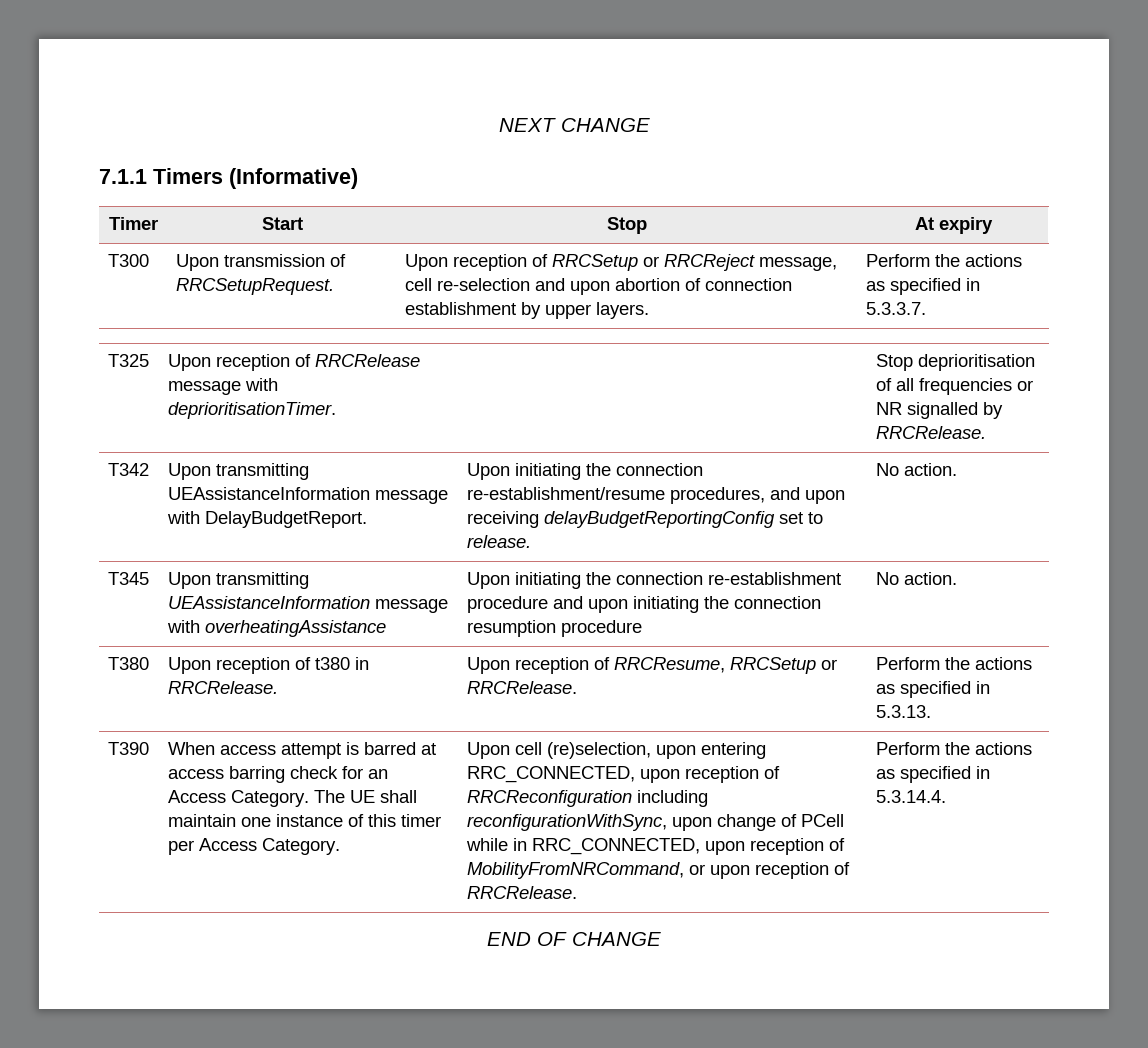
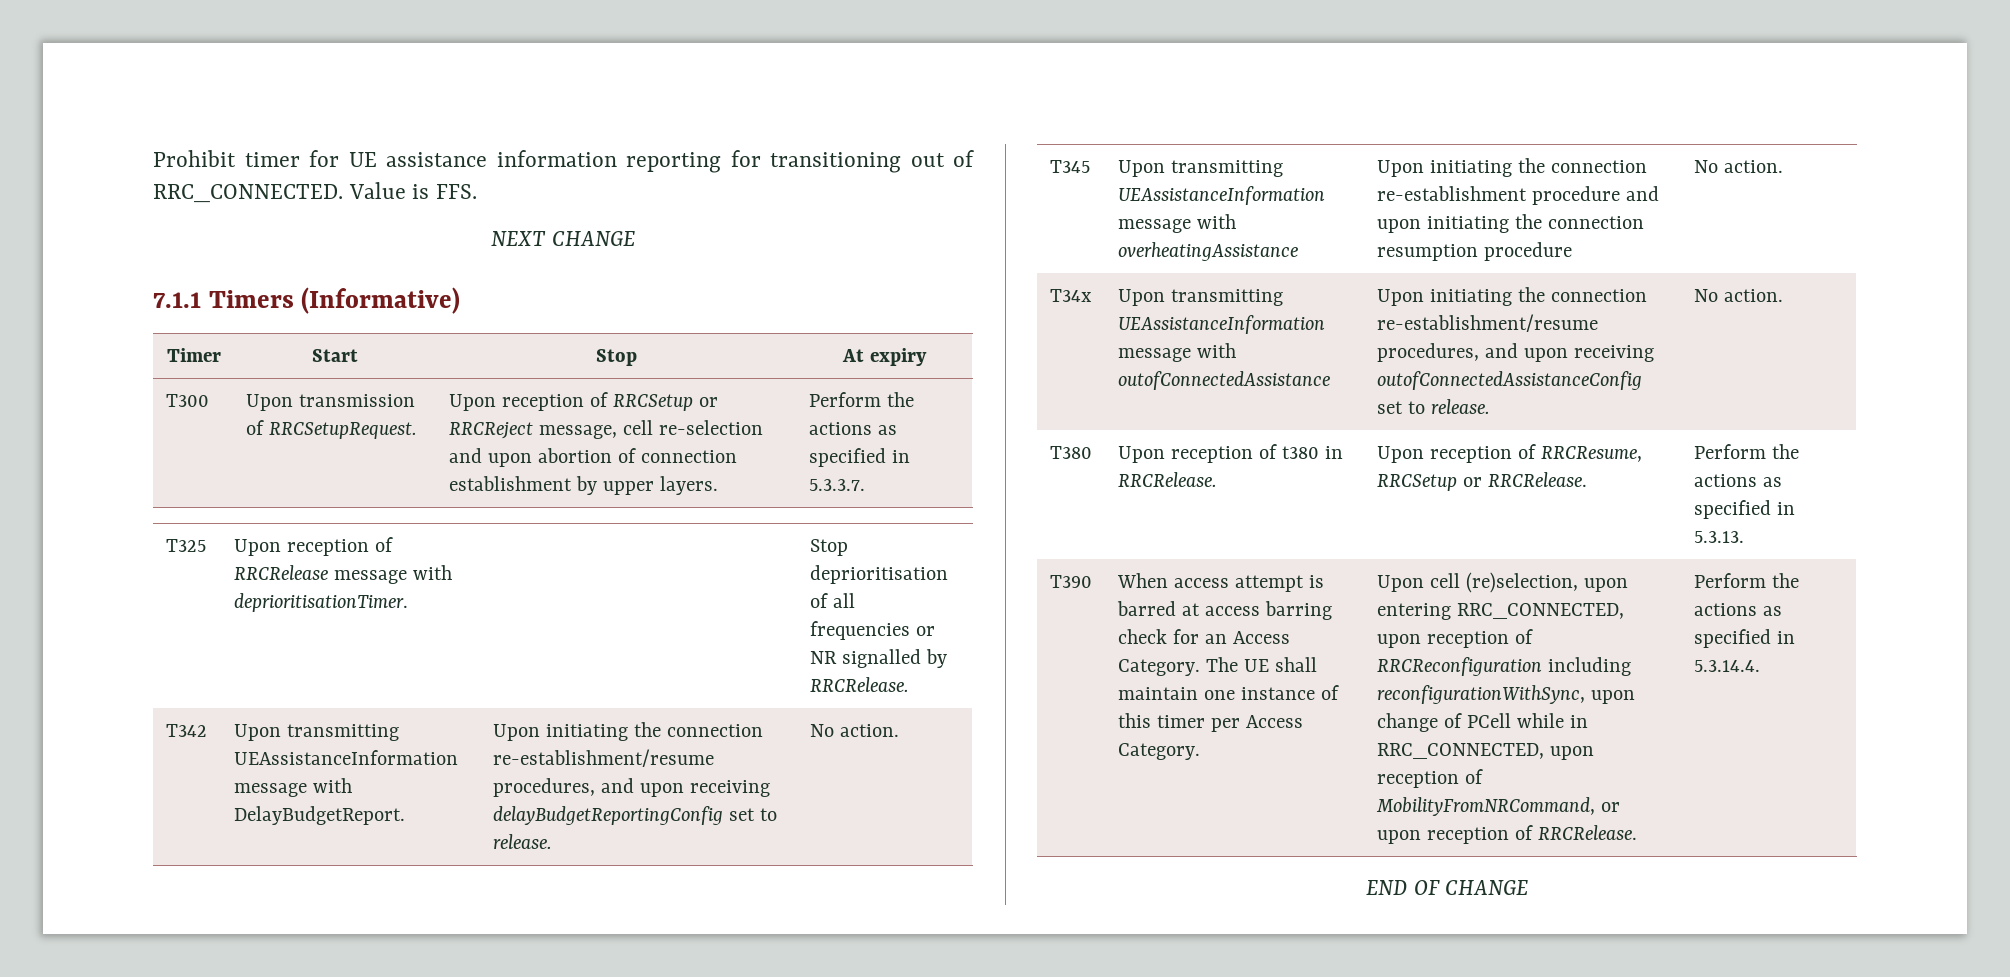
(498, 125) none -> [153,150,974,173] [153,182,477,203] Prohibit timer for UE assistance information reporting for transitioning out of RRC_CONNECTED. Value is FFS. //
(958, 578) none -> [1049,289,1091,302] [1117,289,1283,306] [1117,315,1325,334] [1117,343,1236,362] [1117,371,1330,390] [1376,287,1647,306] [1376,314,1598,332] [1376,343,1654,362] [1376,371,1642,390] [1376,399,1490,414] [1693,289,1783,302] // T34x | Upon transmitting UEAssistanceInformation message with outofConnectedAssistance | Upon initiating the connection re-establishment/resume procedures, and upon receiving outofConnectedAssistanceConfig set to release. | No action.

